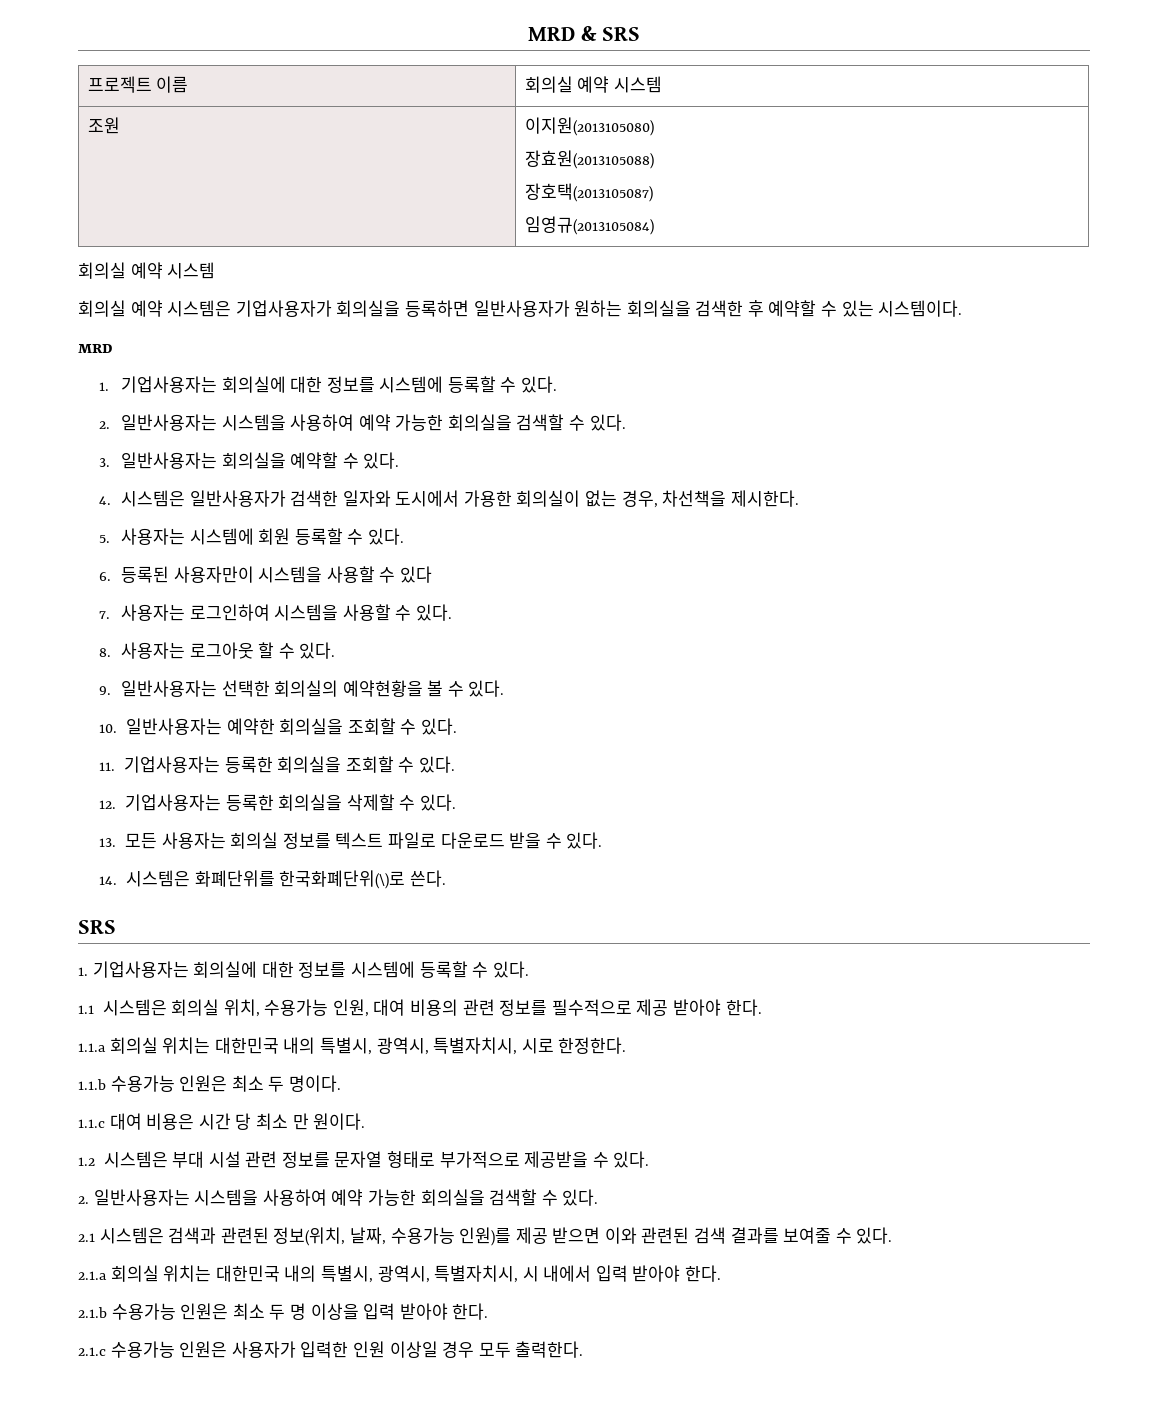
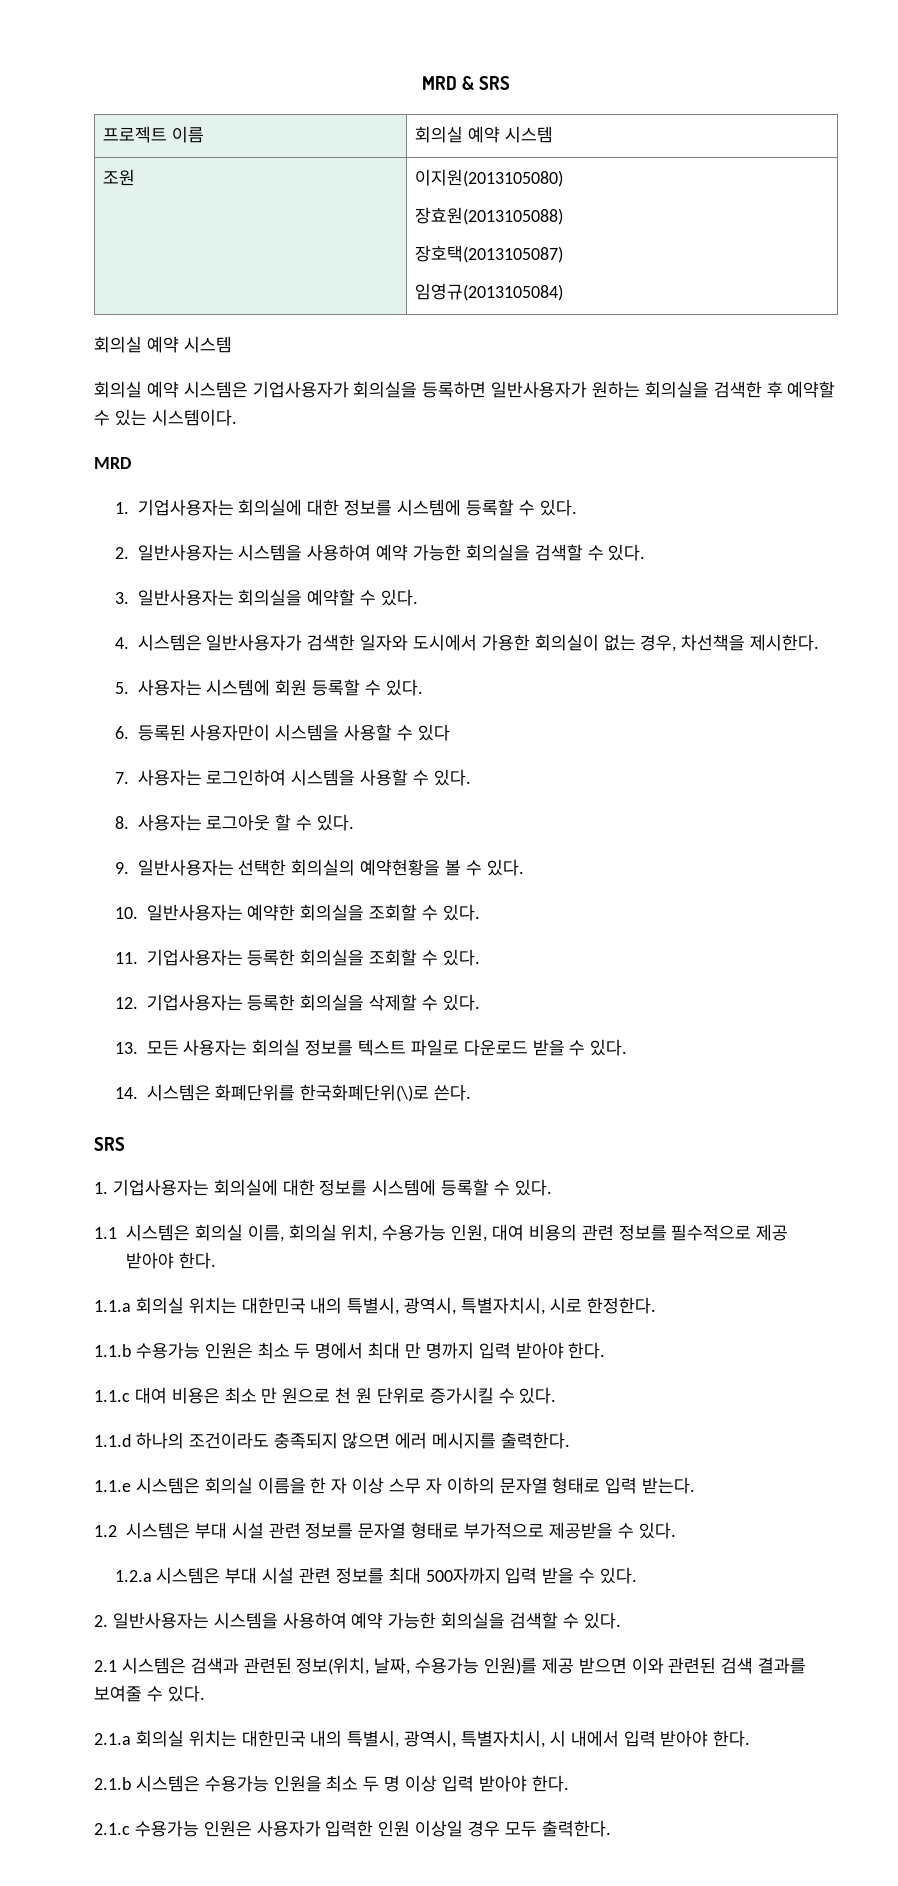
(220, 1007) none -> [247,1224,337,1242] 이름, 회의실
[288,1075,341,1092] [78,1113,366,1130] 명이다. // 1.1.c 대여 비용은 시간 당 최소 만 원이다. -> [315,1342,606,1359] [94,1387,557,1404] [94,1432,571,1449] [94,1477,696,1494] 명에서 최대 만 명까지 입력 받아야 한다. // 1.1.c 대여 비용은 최소 만 원으로 천 원 단위로 증가시킬 수 있다. // 1.1.d 하나의 조건이라도 충족되지 않으면 에러 메시지를 출력한다. // 1.1.e 시스템은 회의실 이름을 한 자 이상 스무 자 이하의 문자열 형태로 입력 받는다.
(650, 1159) none -> [114,1567,638,1584] // 1.2.a 시스템은 부대 시설 관련 정보를 최대 500자까지 입력 받을 수 있다.
[111,1303,229,1320] 수용가능 인원은 -> [135,1775,322,1792] 시스템은 수용가능 인원을
[310,1303,359,1320] 이상을 -> [405,1775,438,1792] 이상

